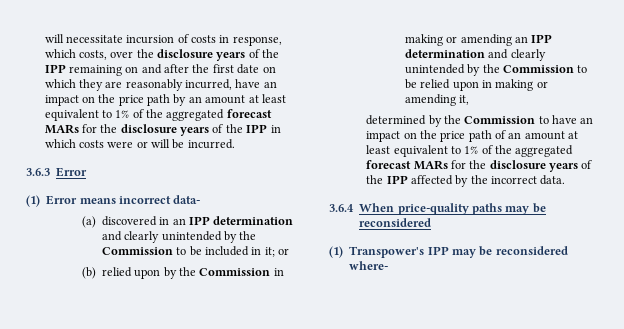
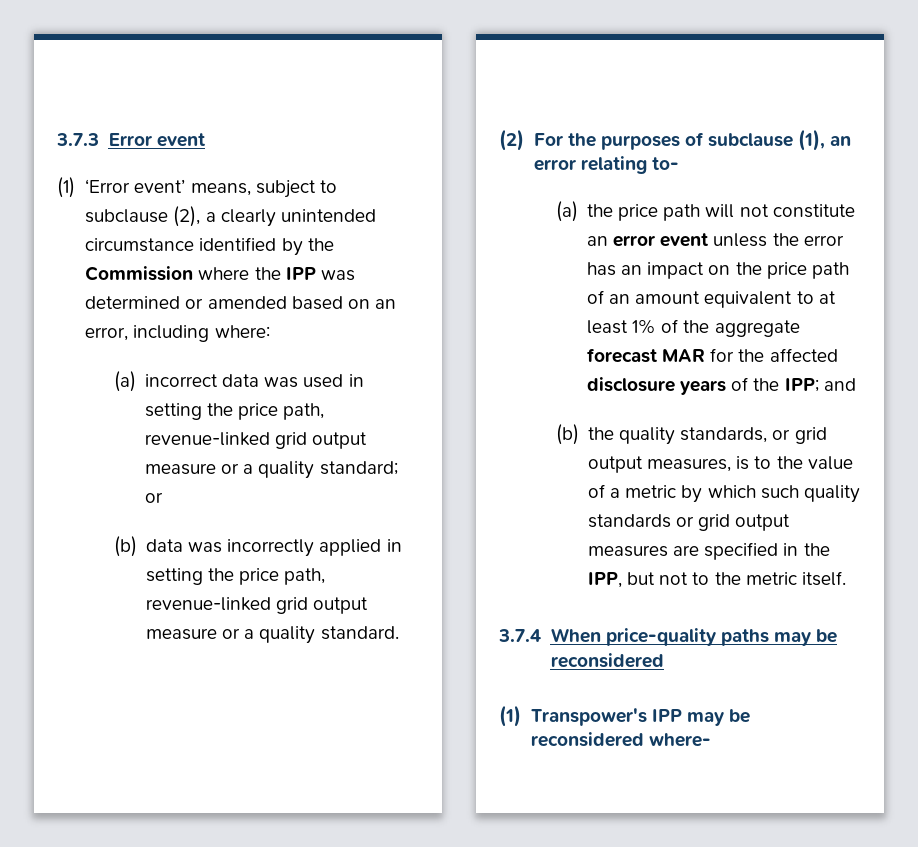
[44,34,282,46] [44,49,280,61] [44,64,276,76] [44,79,277,91] [44,94,286,106] [44,109,272,121] [44,124,281,136] [44,139,235,149] [26,167,88,177] [26,195,201,207] [81,216,294,228] [101,231,257,243] [101,246,290,257] [81,267,284,279] [404,34,553,46] [404,49,546,61] [404,64,588,76] [404,79,548,91] [404,94,470,106] [366,115,578,127] will necessitate incursion of costs in response, which costs, over the disclosure years of the IPP remaining on and after the first date on which they are reasonably incurred, have an impact on the price path by an amount at least equivalent to 1% of the aggregated forecast MARs for the disclosure years of the IPP in which costs were or will be incurred. // 3.6.3 Error // (1) Error means incorrect data- // (a) discovered in an IPP determination and clearly unintended by the Commission to be included in it; or // (b) relied upon by the Commission in making or amending an IPP determination and clearly unintended by the Commission to be relied upon in making or amending it, // determined by the Commission to have -> [56,133,205,147] [57,177,337,198] [85,206,376,227] [85,237,334,256] [85,266,355,281] [85,296,396,310] [85,325,270,342] [113,371,364,392] [145,403,325,420] [145,432,368,449] [145,461,398,479] [145,492,164,503] [113,536,402,557] [146,568,326,585] [146,597,369,614] [146,626,399,644] [499,129,852,151] [533,156,679,174] [555,201,855,222] [587,233,844,247] [587,262,617,276] 3.7.3 Error event // (1) ‘Error event’ means, subject to subclause (2), a clearly unintended circumstance identified by the Commission where the IPP was determined or amended based on an error, including where: // (a) incorrect data was used in setting the price path, revenue-linked grid output measure or a quality standard; or // (b) data was incorrectly applied in setting the price path, revenue-linked grid output measure or a quality standard. // (2) For the purposes of subclause (1), an error relating to- // (a) the price path will not constitute an error event unless the error has
[568,131,579,139] [366,145,574,157] [366,160,593,172] [366,175,566,187] [329,204,354,212] at least equivalent to 1% of the aggregated forecast MARs for the disclosure years of the IPP affected by the incorrect data. // 3.6.4 -> [704,291,836,308] [587,319,800,337] [587,348,838,363] [587,377,856,395] [555,424,827,445] [588,456,853,473] [588,484,860,503] [588,514,791,531] [588,542,830,560] [588,571,846,588] [498,629,541,642] equivalent to at least 1% of the aggregate forecast MAR for the affected disclosure years of the IPP; and // (b) the quality standards, or grid output measures, is to the value of a metric by which such quality standards or grid output measures are specified in the IPP, but not to the metric itself. // 3.7.4

